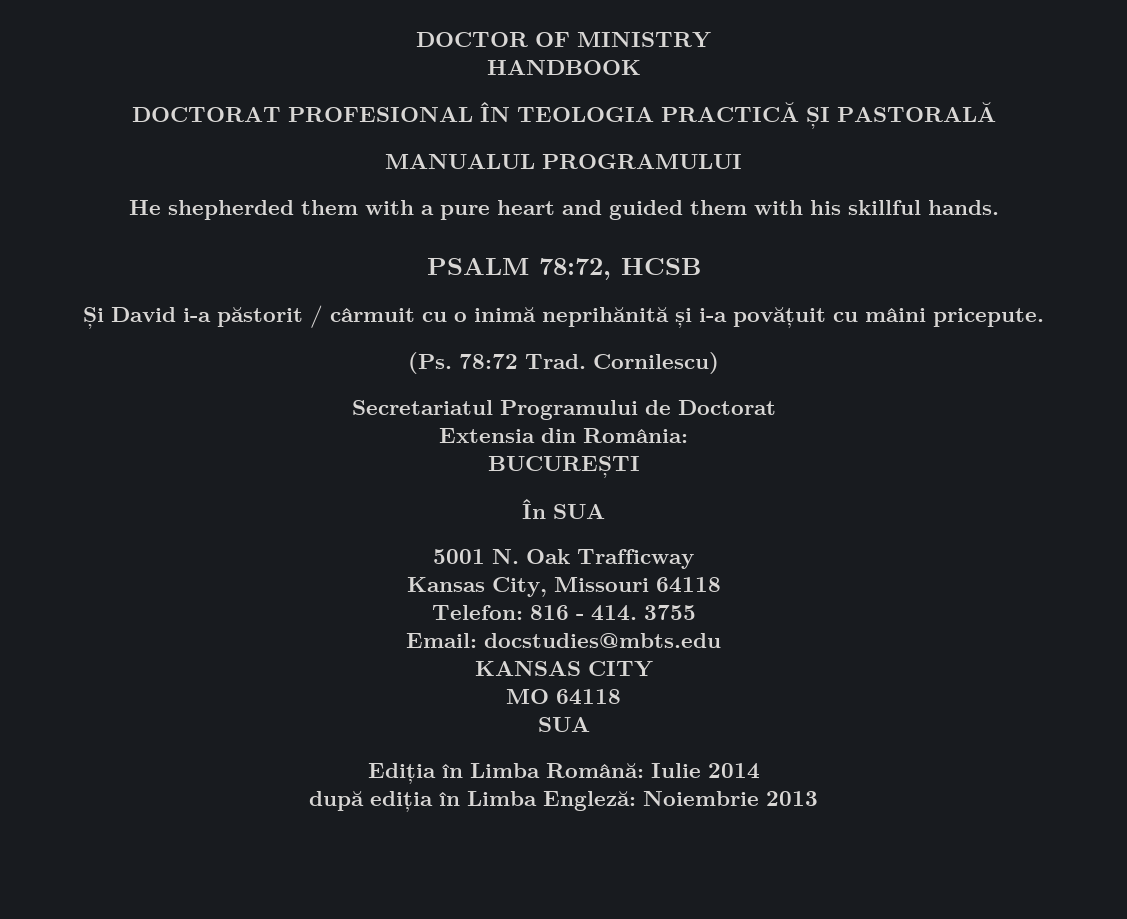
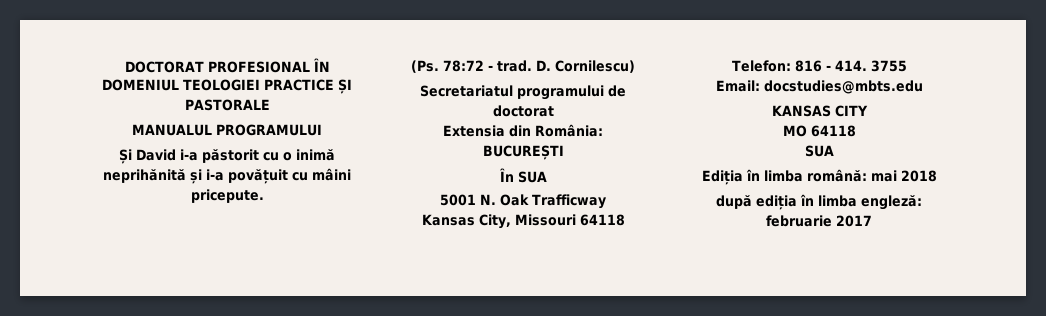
[416,32,711,48] [486,60,641,75] [131,102,996,130] [385,154,742,169] [128,200,999,220] [426,258,701,280] DOCTOR OF MINISTRY // HANDBOOK // DOCTORAT PROFESIONAL ÎN TEOLOGIA PRACTICĂ ȘI PASTORALĂ // MANUALUL PROGRAMULUI // He shepherded them with a pure heart and guided them with his skillful hands. // PSALM 78:72, HCSB -> [124,58,330,73] [102,79,352,94] [184,99,270,111] [132,124,322,136] DOCTORAT PROFESIONAL ÎN DOMENIUL TEOLOGIEI PRACTICE ȘI PASTORALE // MANUALUL PROGRAMULUI
[310,305,415,328] / cârmuit -> (259, 156) none
[525,354,586,369] Trad. -> [488,60,551,72] - trad. D.
[499,400,776,420] Programului de Doctorat -> [517,85,626,100] [492,105,554,117] programului de doctorat
[469,763,760,779] Limba Română: Iulie 2014 -> [763,169,937,182] limba română: mai 2018
[467,791,818,811] Limba Engleză: Noiembrie 2013 -> [818,195,922,210] [766,215,872,227] limba engleză: februarie 2017

